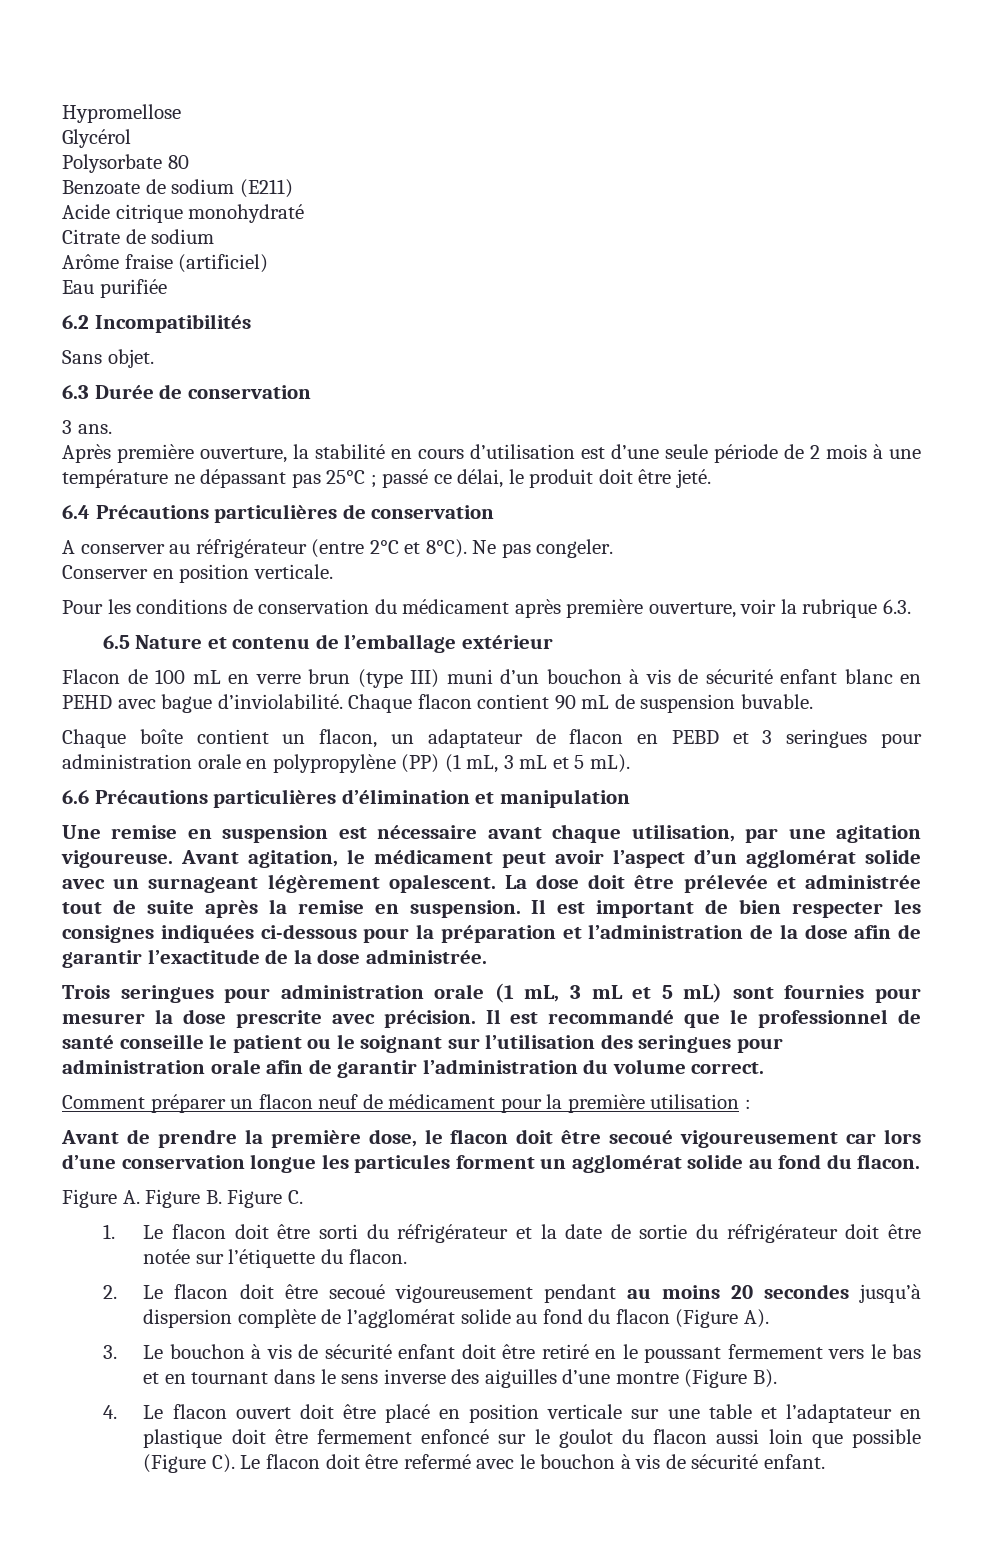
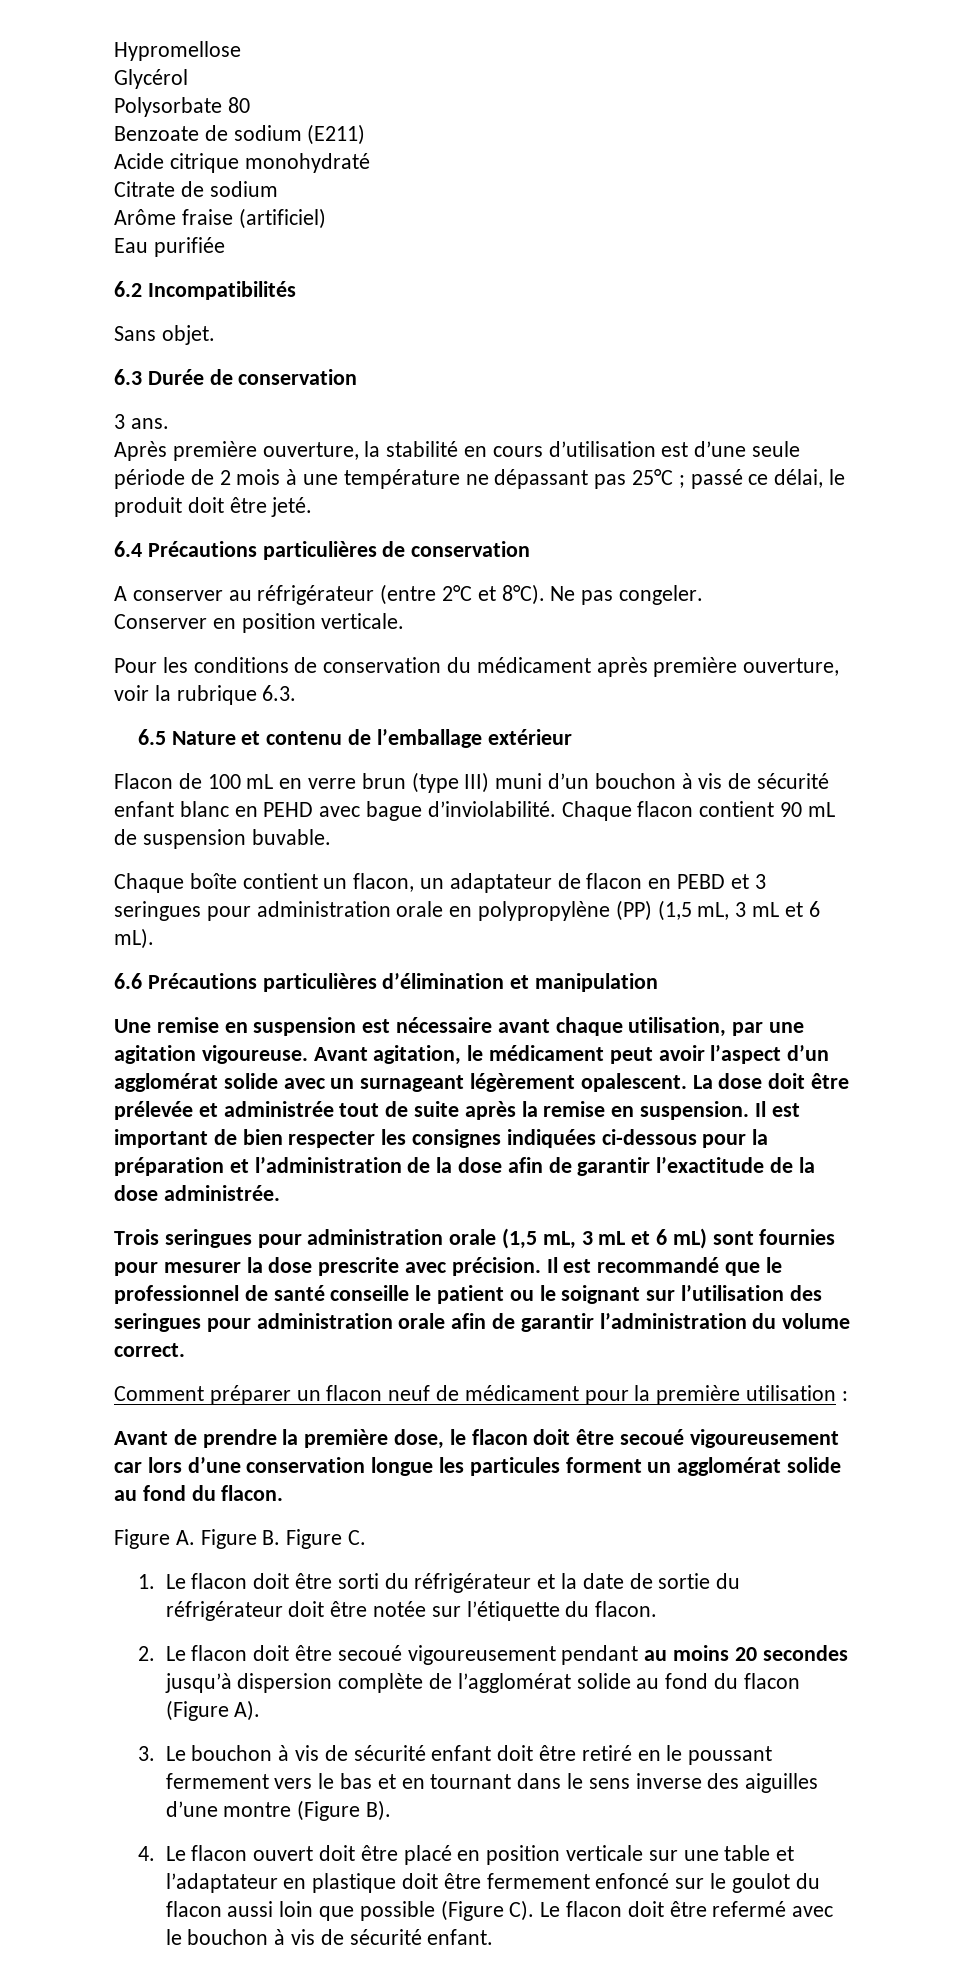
[444,754,585,773] (1 mL, 3 mL et 5 -> [657,900,820,921] (1,5 mL, 3 mL et 6
[494,983,673,1003] (1 mL, 3 mL et 5 -> [502,1228,668,1249] (1,5 mL, 3 mL et 6

